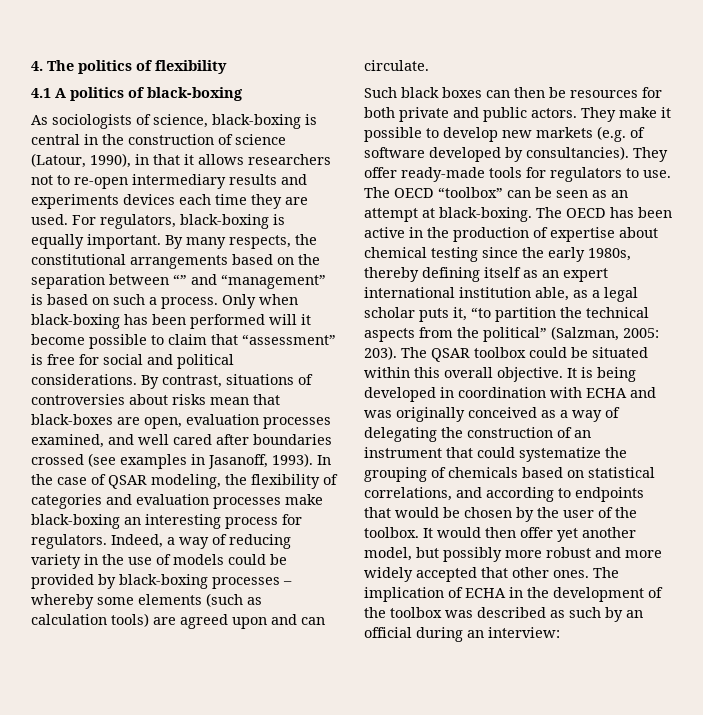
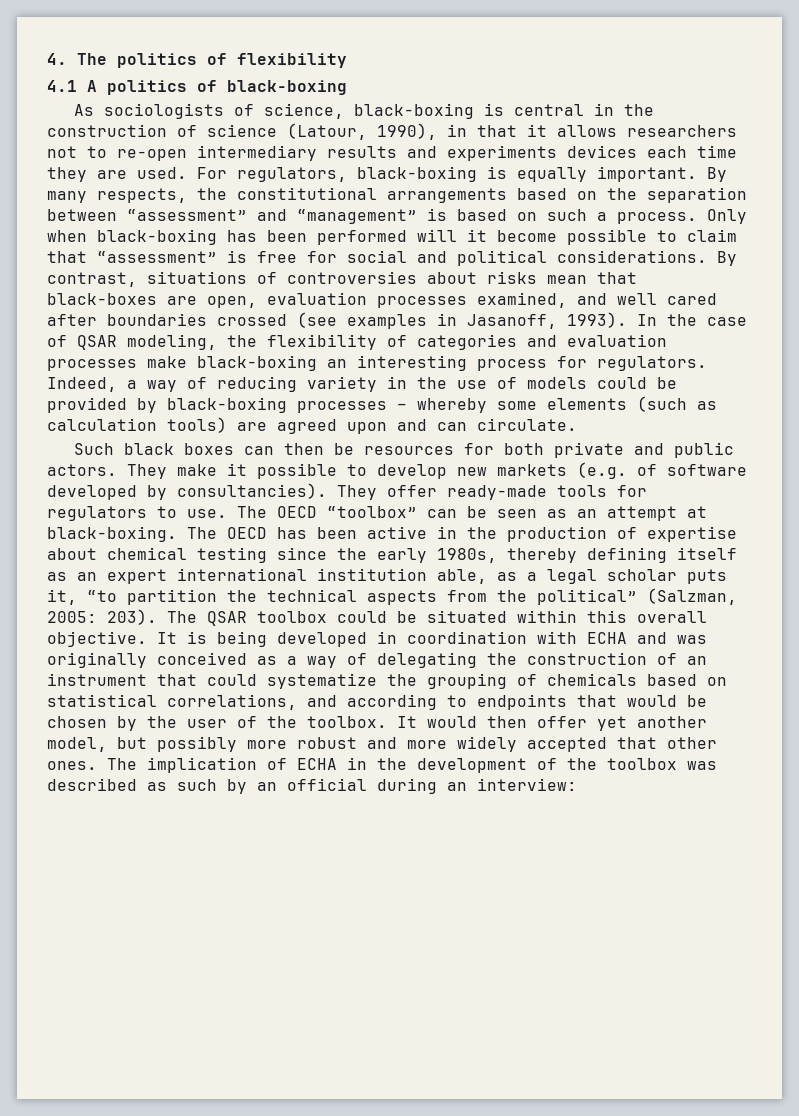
[173,274,187,285] “” -> [127,209,247,221] “assessment”

